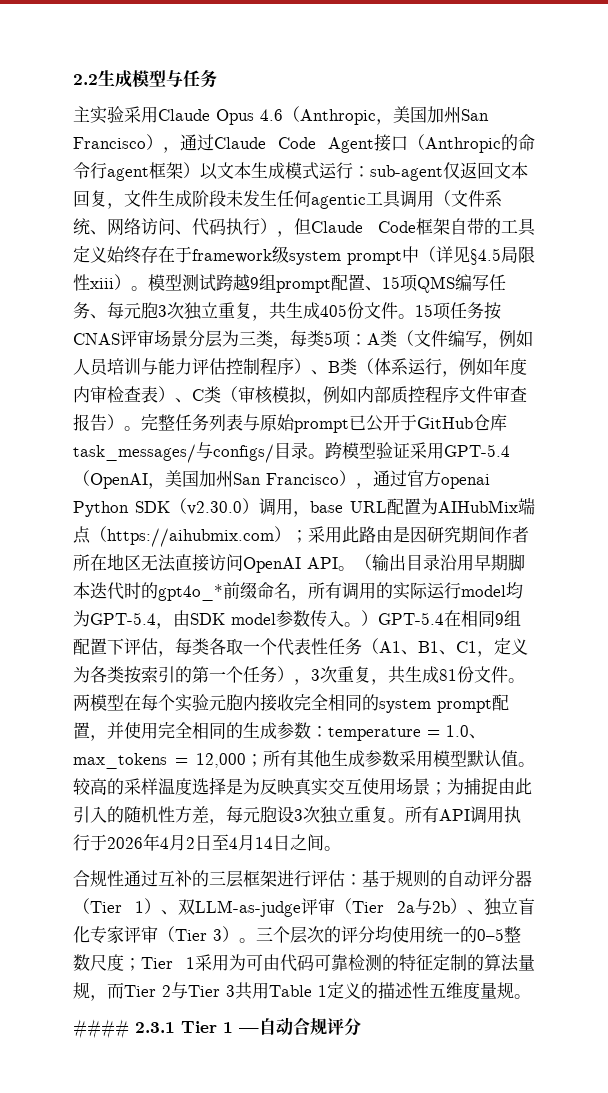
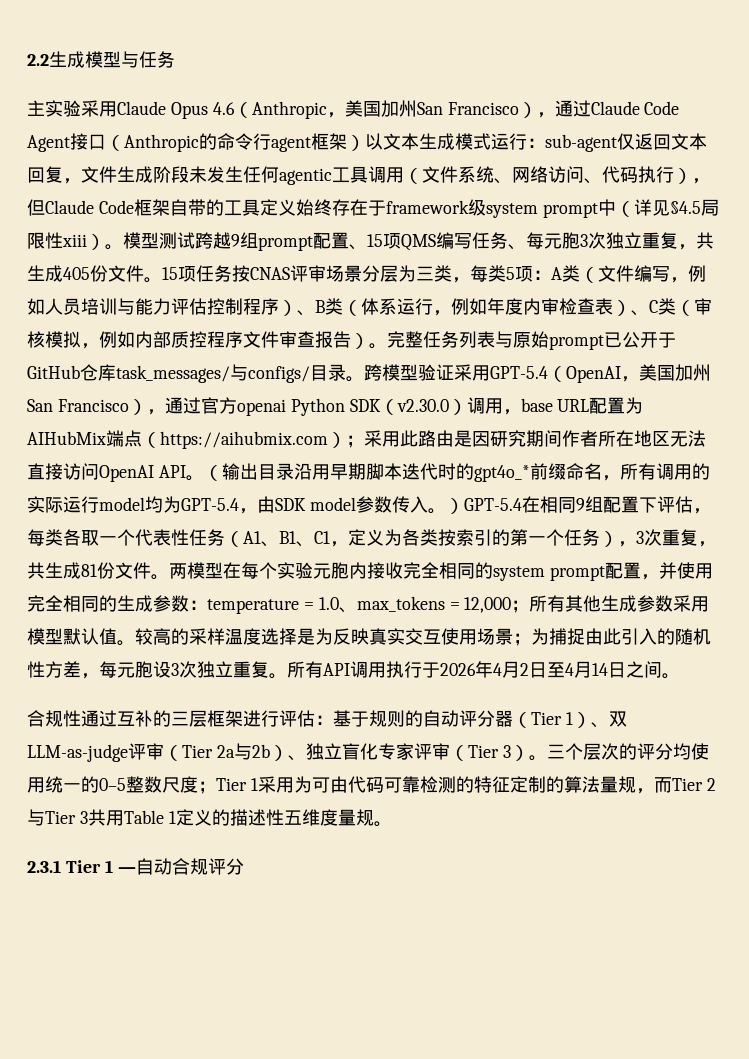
[73,1019,129,1039] #### -> (392, 824) none

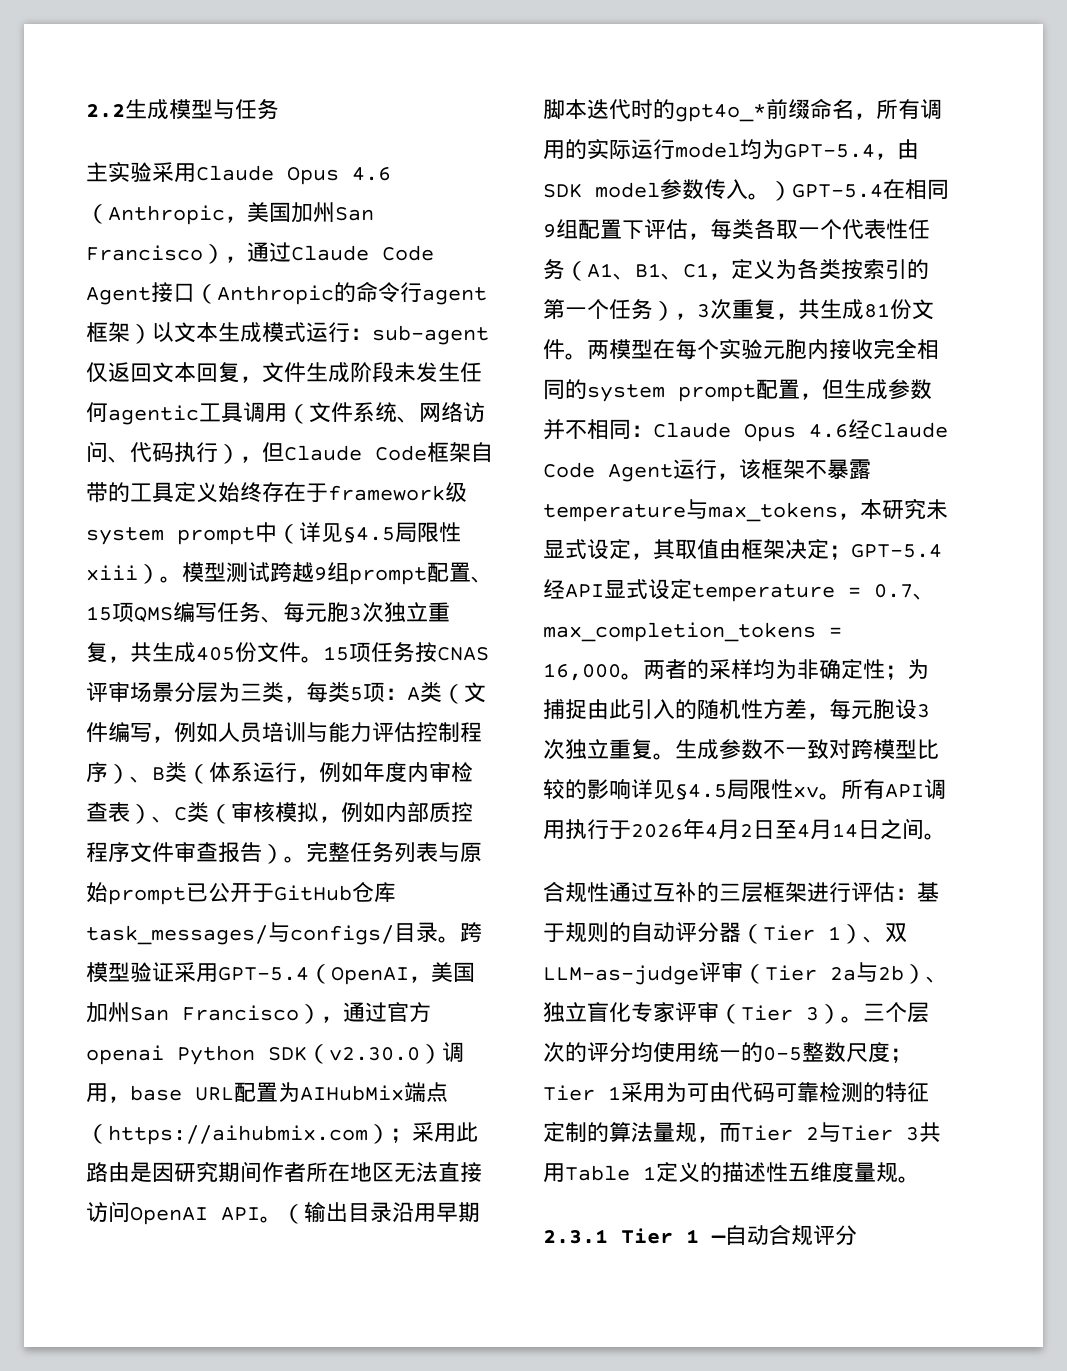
[658,562,713,579] [27,595,710,614] [27,628,513,646] 并使用完全相同的生成参数：temperature = 1.0、max_tokens = 12,000；所有其他生成参数采用模型默认值。较高的采样温度选择是为反映真实交互使用场景 -> [822,379,932,400] [543,419,948,442] [543,459,871,482] [543,498,948,522] [543,539,942,560] [543,579,935,602] [543,622,842,642] [543,659,885,681] 但生成参数并不相同：Claude Opus 4.6经Claude Code Agent运行，该框架不暴露temperature与max_tokens，本研究未显式设定，其取值由框架决定；GPT-5.4经API显式设定temperature = 0.7、max_completion_tokens = 16,000。两者的采样均为非确定性
(287, 676) none -> [675,739,939,760] [543,778,841,800] 生成参数不一致对跨模型比较的影响详见§4.5局限性xv。

